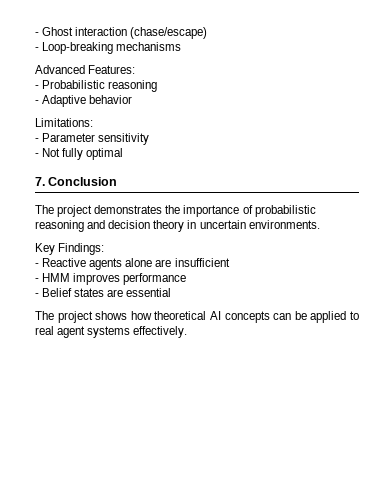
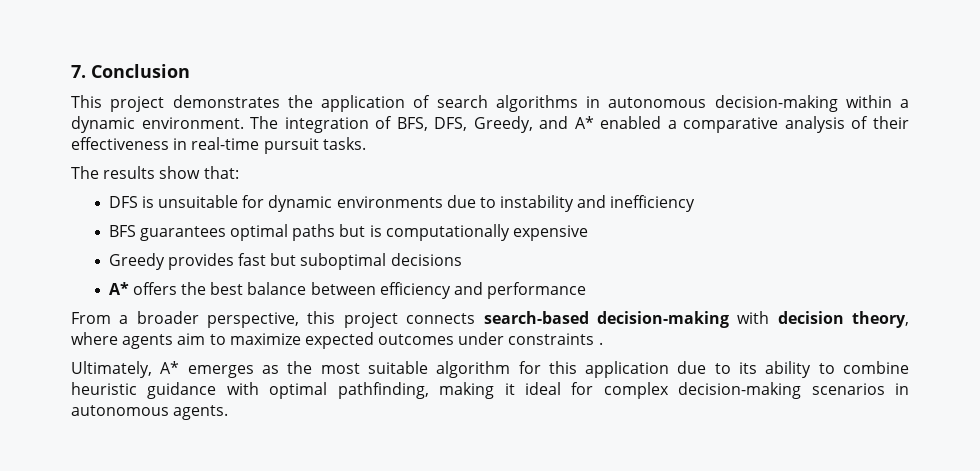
[35,27,208,39] [35,42,182,54] [35,65,136,74] [35,80,158,92] [35,95,133,107] [35,118,93,127] [35,133,150,145] [35,148,124,160] - Ghost interaction (chase/escape) // - Loop-breaking mechanisms // Advanced Features: // - Probabilistic reasoning // - Adaptive behavior // Limitations: // - Parameter sensitivity // - Not fully optimal // -> (71, 71) none
[35,205,54,214] The -> [71,95,102,108] This
[183,205,316,217] [35,220,320,232] [35,243,105,255] [35,258,230,270] [35,273,187,285] [35,288,172,297] [35,311,359,323] [35,326,188,338] importance of probabilistic reasoning and decision theory in uncertain environments. // Key Findings: // - Reactive agents alone are insufficient // - HMM improves performance // - Belief states are essential // The project shows how theoretical AI concepts can be applied to real agent systems effectively. -> [321,95,909,112] [71,116,909,133] [71,137,366,154] [71,166,239,179] [108,195,696,212] [108,224,588,241] [108,253,462,270] [108,282,587,299] [71,311,910,328] [71,332,603,349] [71,361,909,378] [71,382,909,399] [71,405,229,420] application of search algorithms in autonomous decision-making within a dynamic environment. The integration of BFS, DFS, Greedy, and A* enabled a comparative analysis of their effectiveness in real-time pursuit tasks. // The results show that: // DFS is unsuitable for dynamic environments due to instability and inefficiency // BFS guarantees optimal paths but is computationally expensive // Greedy provides fast but suboptimal decisions // A* offers the best balance between efficiency and performance // From a broader perspective, this project connects search-based decision-making with decision theory, where agents aim to maximize expected outcomes under constraints . // Ultimately, A* emerges as the most suitable algorithm for this application due to its ability to combine heuristic guidance with optimal pathfinding, making it ideal for complex decision-making scenarios in autonomous agents.

